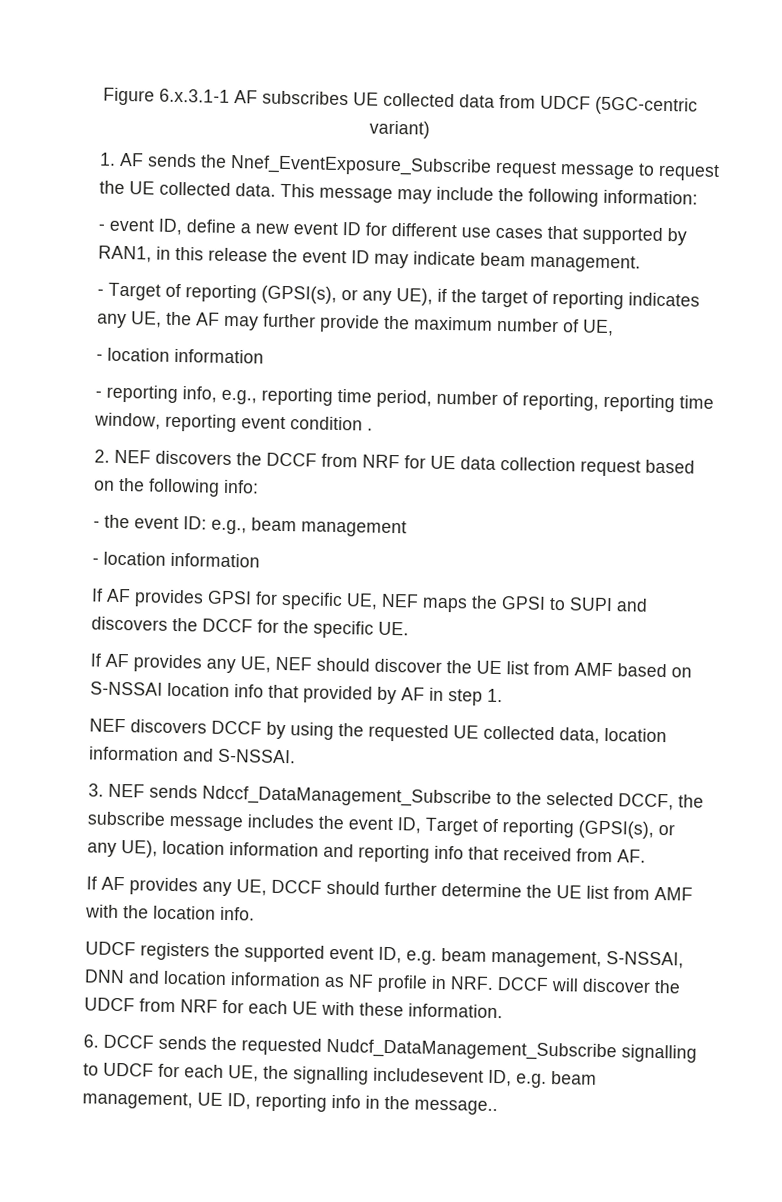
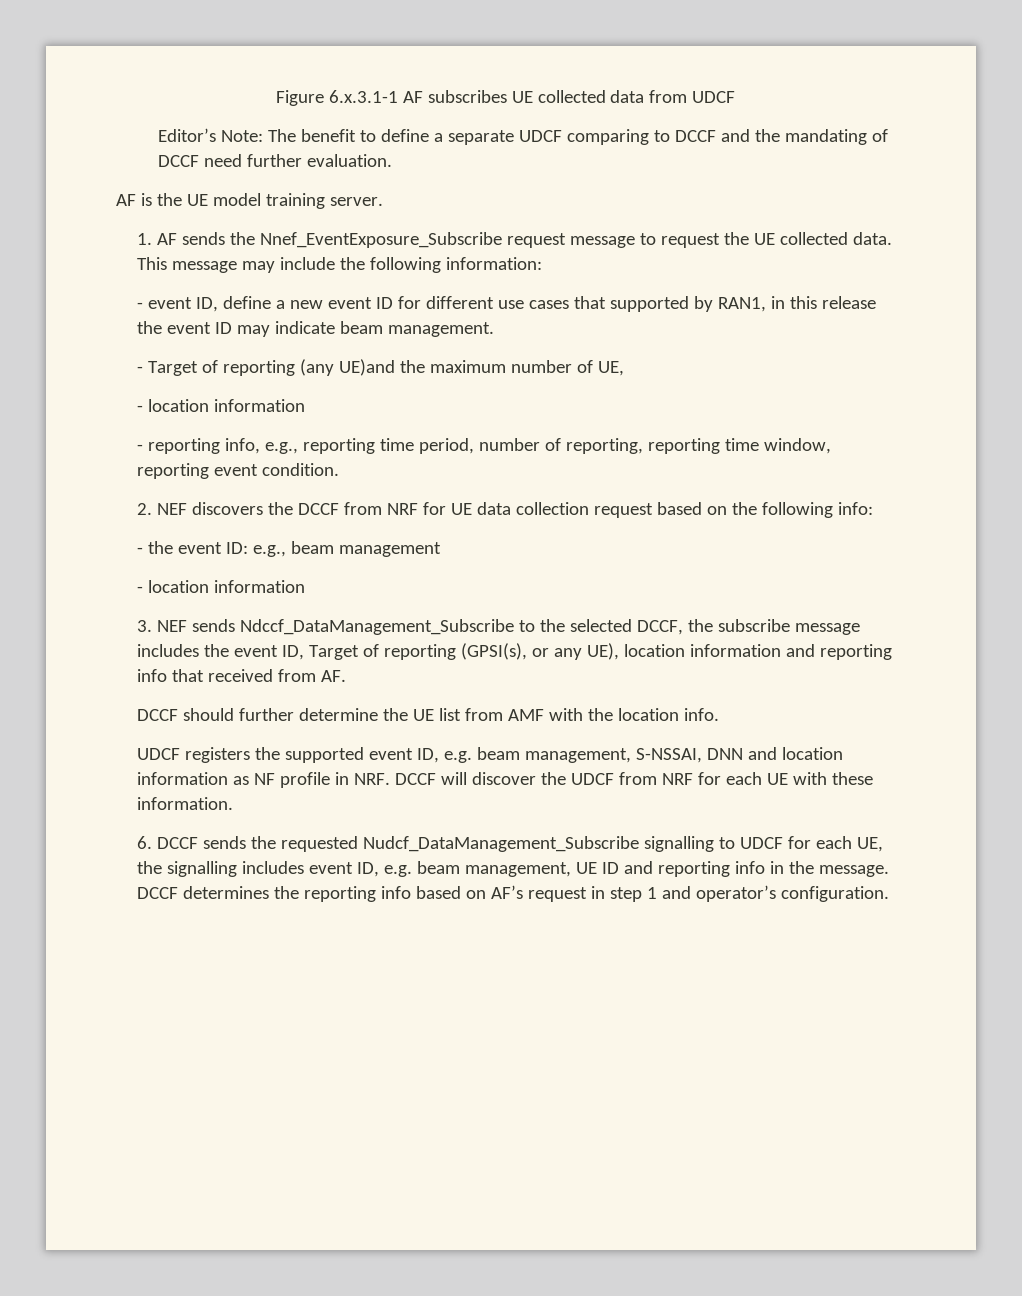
[595,96,698,116] [369,120,430,139] (5GC-centric variant) -> [158,128,889,145] [158,154,393,167] [116,193,383,209] // Editor’s Note: The benefit to define a separate UDCF comparing to DCCF and the mandating of DCCF need further evaluation. // AF is the UE model training server.
[261,285,701,310] [97,311,381,333] (GPSI(s), or any UE), if the target of reporting indicates any UE, the AF may further provide -> [300,359,396,376] (any UE)and
[290,416,374,431] condition . -> [262,463,340,476] condition.
[91,588,649,613] [91,616,410,639] [90,653,693,678] [90,681,504,706] [89,718,668,744] [89,746,297,764] // If AF provides GPSI for specific UE, NEF maps the GPSI to SUPI and discovers the DCCF for the specific UE. // If AF provides any UE, NEF should discover the UE list from AMF based on S-NSSAI location info that provided by AF in step 1. // NEF discovers DCCF by using the requested UE collected data, location information and S-NSSAI. -> (306, 586) none
[86,876,268,897] If AF provides any UE, -> (347, 676) none
[373,1067,485,1083] includesevent -> [242,861,354,874] includes event
[227,1093,252,1110] ID, -> [602,861,654,874] ID and
[414,1099,499,1116] message.. -> [819,865,890,877] [137,885,890,902] message. DCCF determines the reporting info based on AF’s request in step 1 and operator’s configuration.

